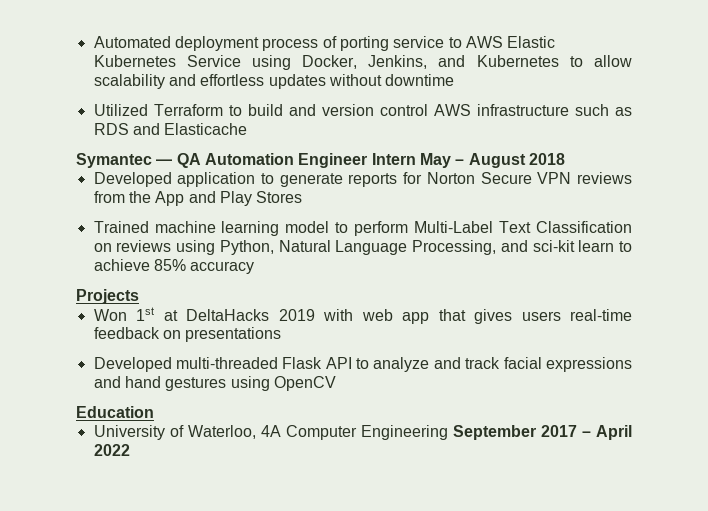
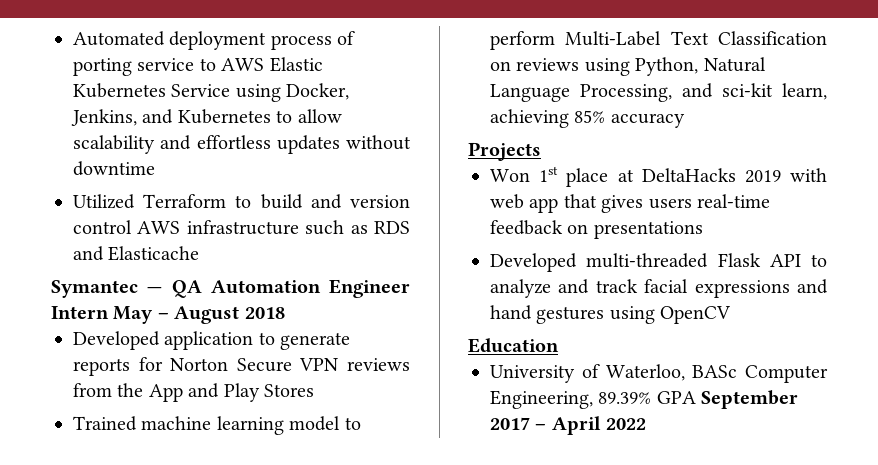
[578,240,632,252] [93,259,150,271] learn to achieve -> [782,83,827,100] [490,109,569,128] learn, achieving
(155, 314) none -> [566,168,609,187] place
[260,425,448,440] 4A Computer Engineering -> [692,365,828,383] [490,390,696,409] BASc Computer Engineering, 89.39% GPA

